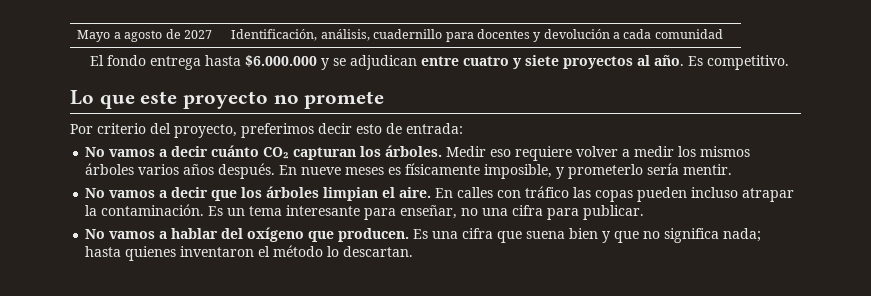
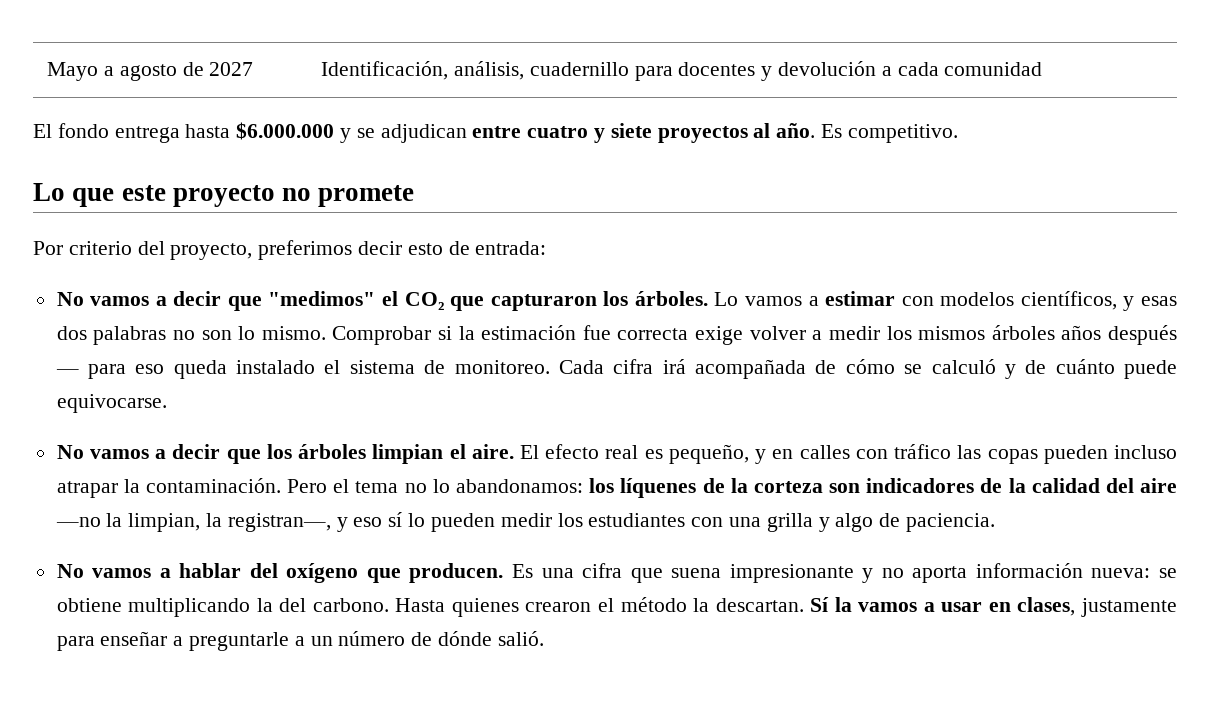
[211,145,573,161] cuánto CO₂ capturan los árboles. Medir eso requiere -> [227,291,1177,311] [56,325,744,345] que "medimos" el CO₂ que capturaron los árboles. Lo vamos a estimar con modelos científicos, y esas dos palabras no son lo mismo. Comprobar si la estimación fue correcta exige
[138,163,733,179] varios años después. En nueve meses es físicamente imposible, y prometerlo sería mentir. -> [1061,325,1177,345] [55,359,1177,379] [56,394,167,413] años después — para eso queda instalado el sistema de monitoreo. Cada cifra irá acompañada de cómo se calculó y de cuánto puede equivocarse.
[435,188,454,198] En -> [519,444,794,464] El efecto real es pequeño, y en
[208,205,645,220] Es un tema interesante para enseñar, no una cifra para publicar. -> [287,478,1177,498] [55,512,995,532] Pero el tema no lo abandonamos: los líquenes de la corteza son indicadores de la calidad del aire —no la limpian, la registran—, y eso sí lo pueden medir los estudiantes con una grilla y algo de paciencia.
[569,228,762,243] [85,245,414,261] bien y que no significa nada; hasta quienes inventaron el método lo descartan. -> [729,563,1178,583] [56,597,1178,617] [56,631,544,651] impresionante y no aporta información nueva: se obtiene multiplicando la del carbono. Hasta quienes crearon el método la descartan. Sí la vamos a usar en clases, justamente para enseñar a preguntarle a un número de dónde salió.

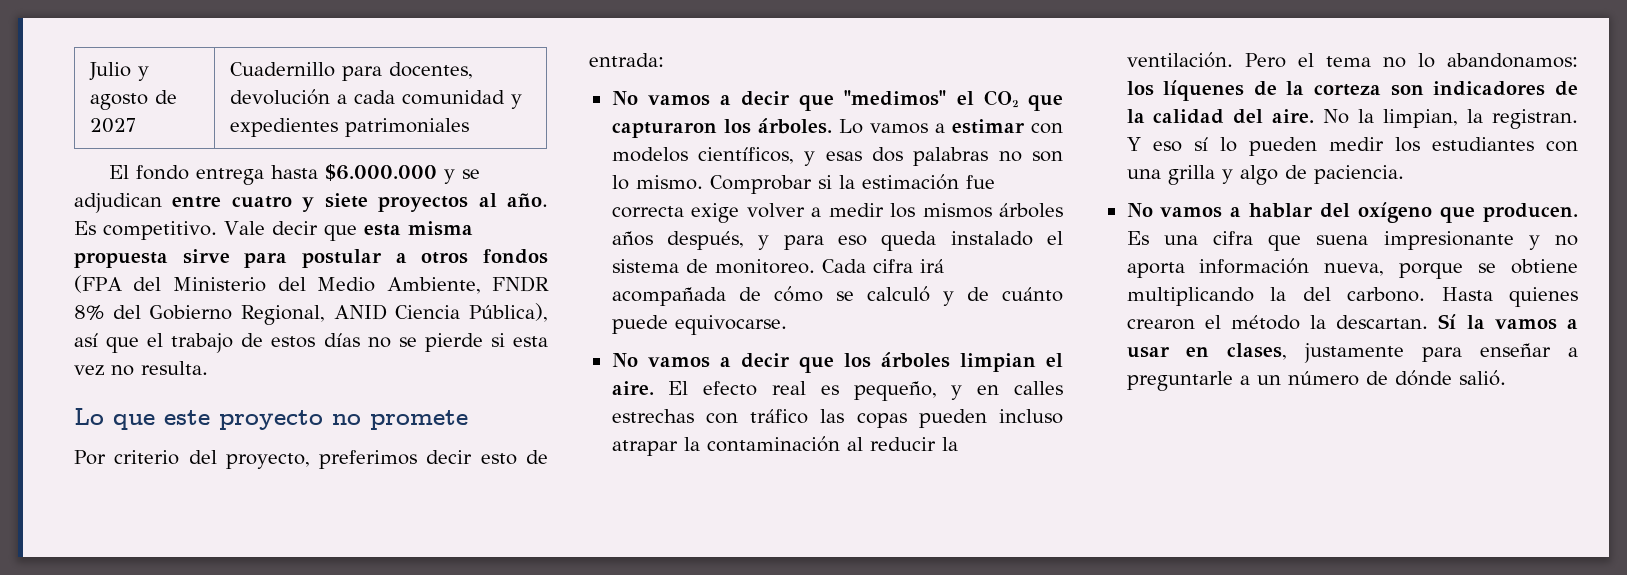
[47,62,115,81] Mayo a -> [88,62,149,81] Julio y
[321,61,773,81] Identificación, análisis, cuadernillo para docentes y -> [229,62,473,81] Cuadernillo para docentes,
(1043, 69) none -> [510,94,522,109] [229,118,469,137] y expedientes patrimoniales
(958, 133) none -> [224,221,473,241] [74,249,548,268] [74,275,549,294] [74,303,548,325] [74,333,548,353] [74,361,208,376] Vale decir que esta misma propuesta sirve para postular a otros fondos (FPA del Ministerio del Medio Ambiente, FNDR 8% del Gobierno Regional, ANID Ciencia Pública), así que el trabajo de estos días no se pierde si esta vez no resulta.
[1107,325,1177,345] [55,369,79,374] después — -> [666,231,770,250] después, y
(850, 452) none -> [611,409,694,423] estrechas
[145,478,281,493] contaminación. -> [706,436,958,452] [1126,52,1233,68] contaminación al reducir la ventilación.
[1140,478,1177,493] [55,517,101,527] aire —no -> [1272,109,1350,124] aire. No
[227,513,348,532] registran—, y -> [1492,109,1578,129] [1126,137,1141,151] registran. Y
[1091,568,1151,578] nueva: -> [1324,262,1464,279] nueva, porque

